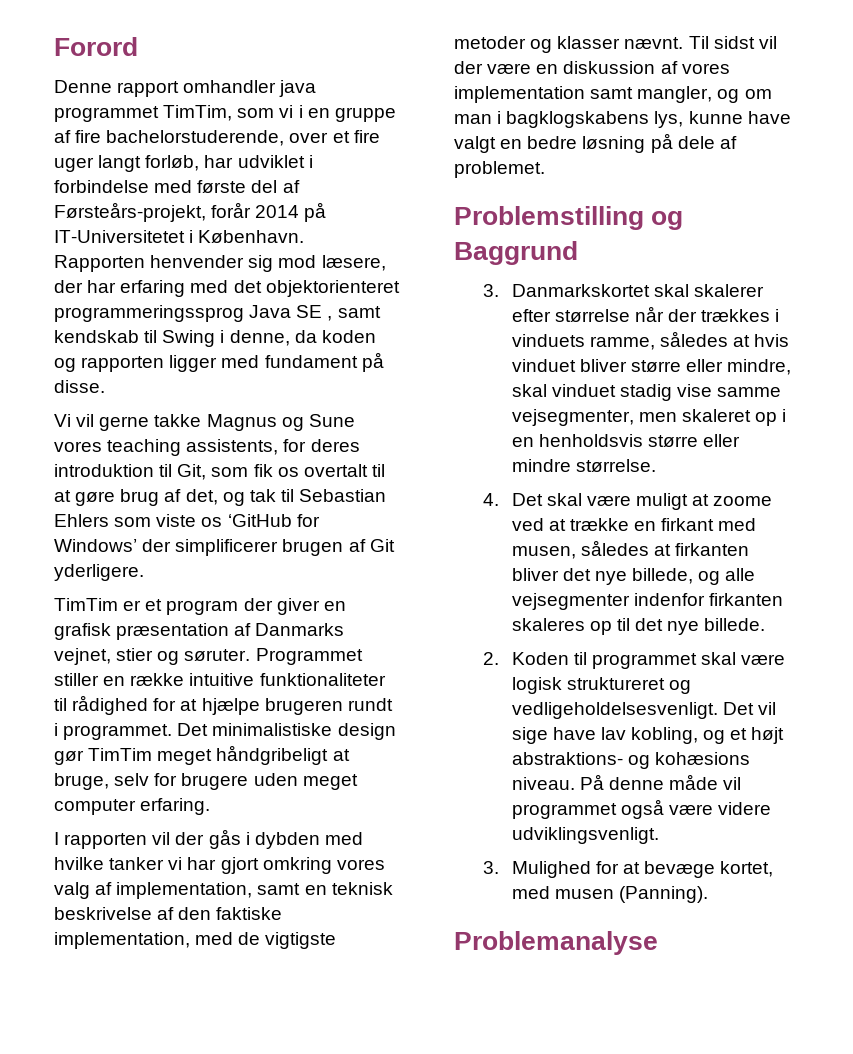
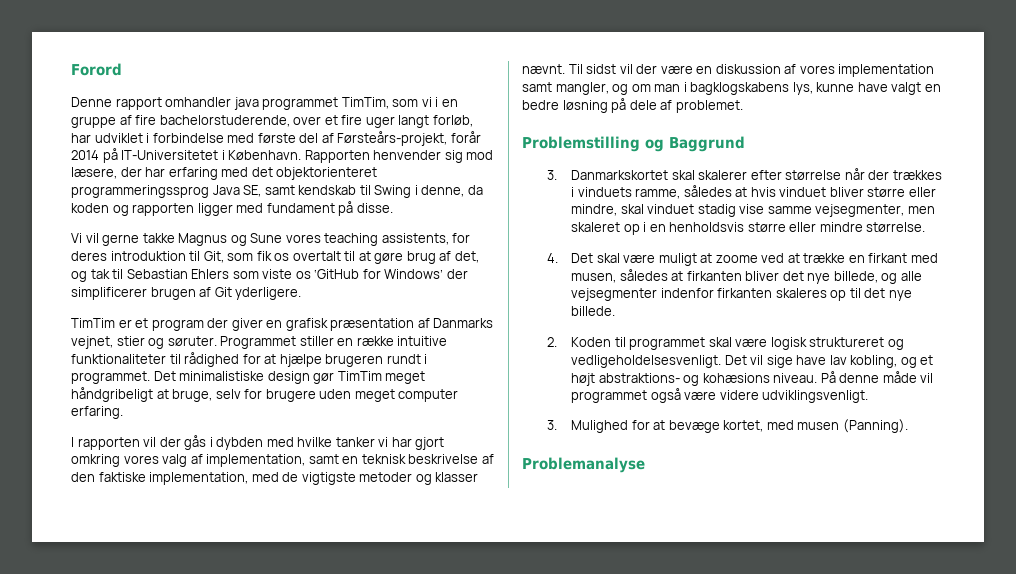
[296,305,333,321] SE , -> [243,185,262,197] SE,

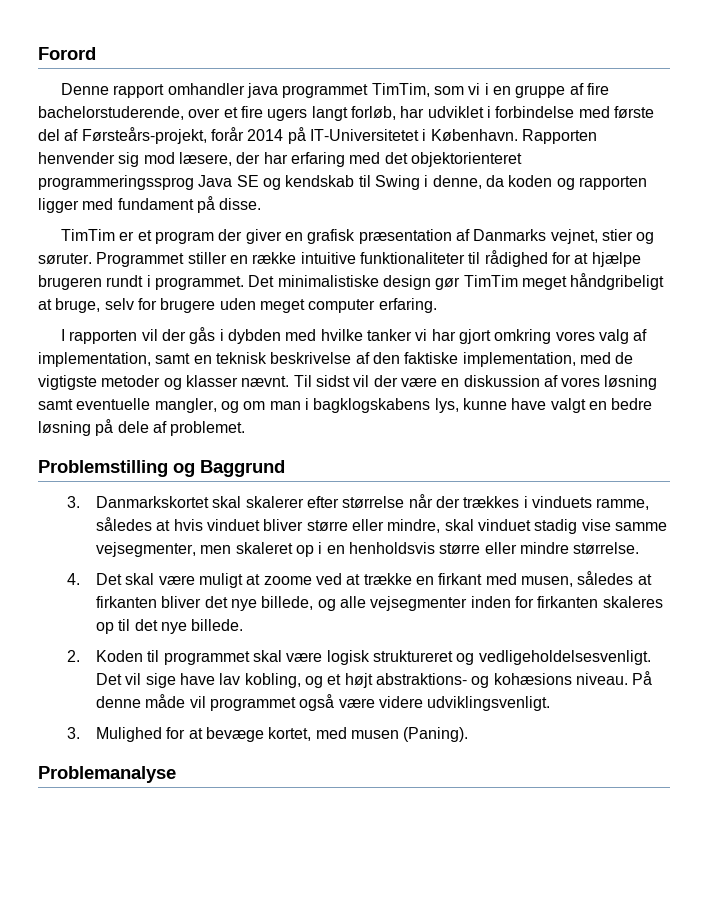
[365,116,395,128] uger -> [267,108,308,121] ugers
[243,185,295,197] SE, samt -> [236,175,281,190] SE og
[71,233,471,246] [71,251,479,264] [71,269,468,282] [71,287,302,300] // Vi vil gerne takke Magnus og Sune vores teaching assistents, for deres introduktion til Git, som fik os overtalt til at gøre brug af det, og tak til Sebastian Ehlers som viste os ‘GitHub for Windows’ der simplificerer brugen af Git yderligere. -> (262, 204) none
[838,64,935,77] [522,82,552,92] implementation samt -> [604,375,658,390] [38,398,151,410] løsning samt eventuelle
[660,288,714,298] indenfor -> [470,596,534,608] inden for
[842,419,908,433] (Panning). -> [403,727,469,742] (Paning).

